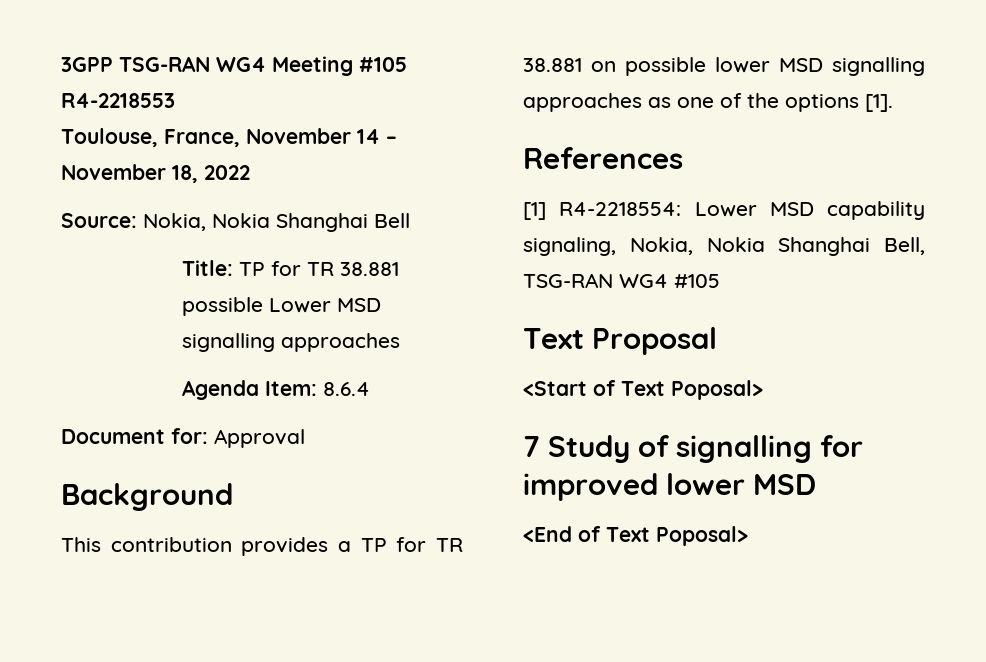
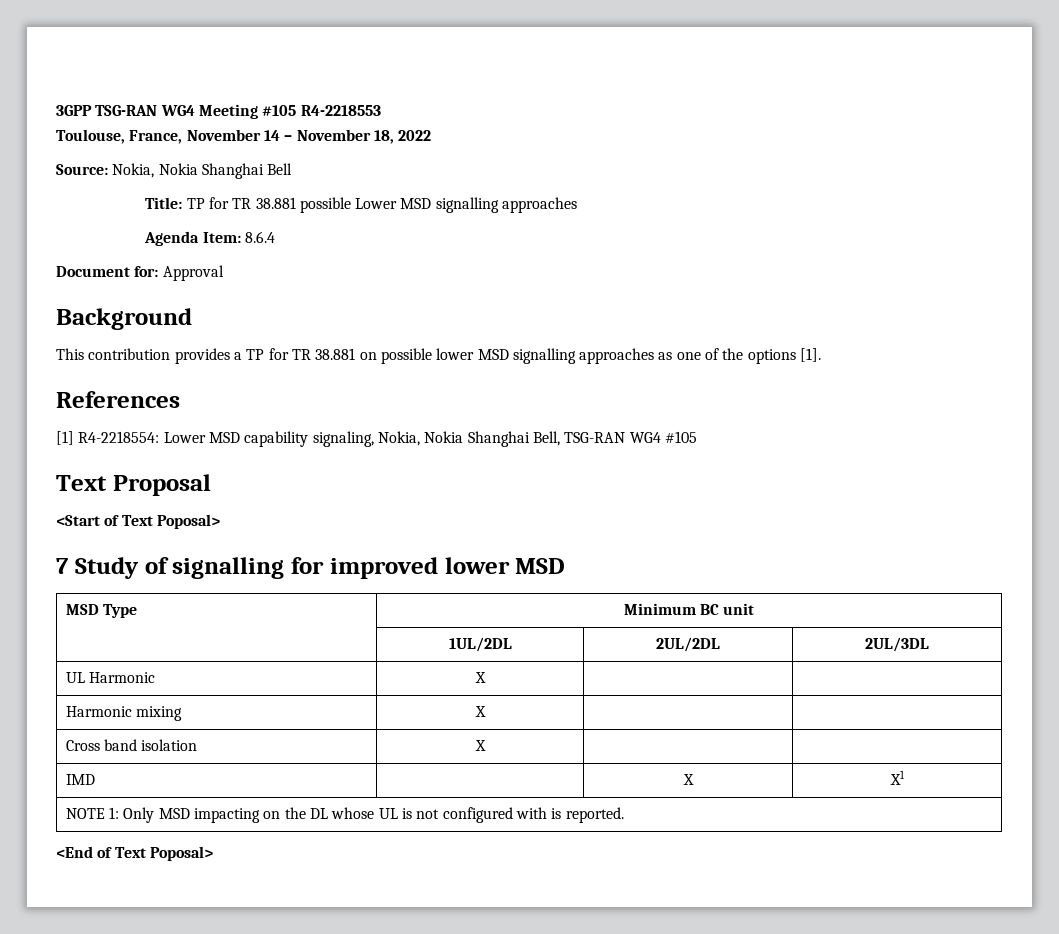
(816, 484) none -> [65,604,138,618] [623,603,755,615] [448,637,512,652] [656,637,720,652] [865,637,929,652] [65,672,156,683] [474,672,486,683] [65,706,183,721] [474,706,486,717] [65,739,198,751] [474,740,486,751] [65,774,95,785] [682,774,694,785] [889,770,905,785] [65,807,624,823] // MSD Type | Minimum BC unit // | 1UL/2DL | 2UL/2DL | 2UL/3DL // UL Harmonic | X | | // Harmonic mixing | X | | // Cross band isolation | X | | // IMD | | X | X1 // NOTE 1: Only MSD impacting on the DL whose UL is not configured with is reported.

